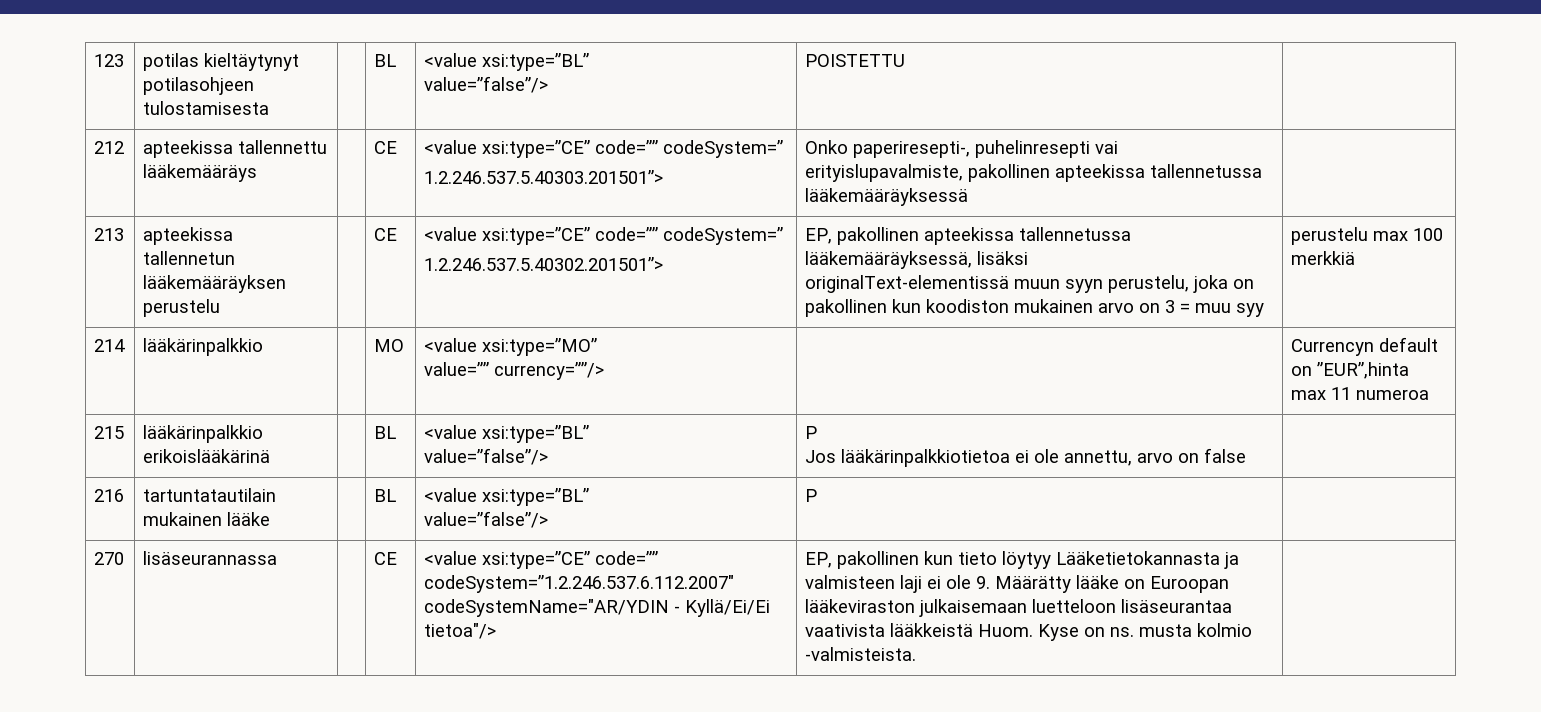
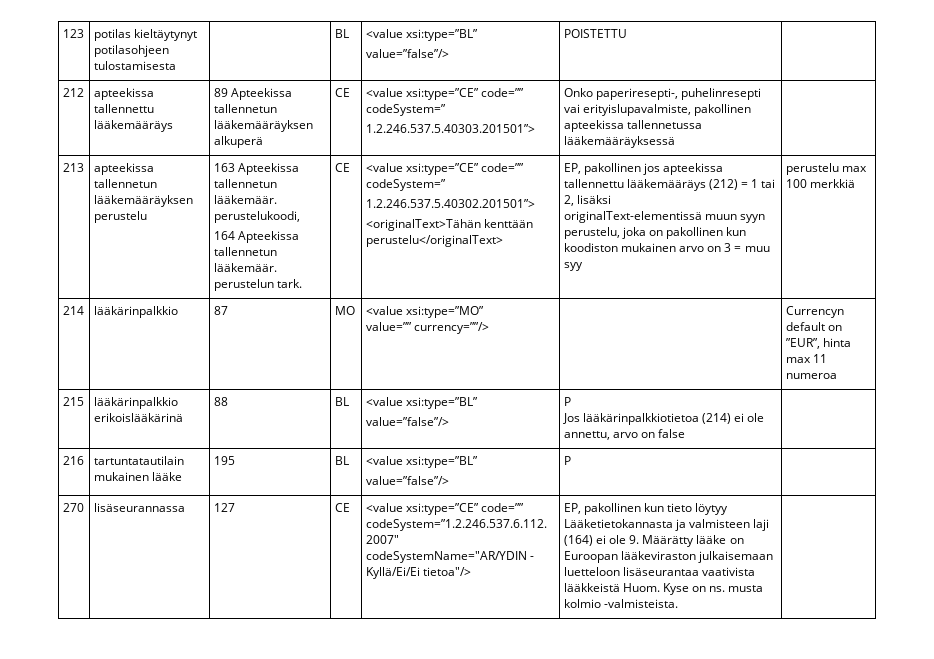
(258, 173) none -> [213,88,293,100] [213,104,277,113] [213,120,313,132] [213,136,263,148] 89 Apteekissa tallennetun lääkemääräyksen alkuperä
(221, 308) none -> [213,163,300,175] [213,179,277,188] [213,195,277,204] [213,211,300,223] [213,231,300,243] [213,247,277,256] [213,263,277,272] [213,279,303,291] 163 Apteekissa tallennetun lääkemäär. perustelukoodi, // 164 Apteekissa tallennetun lääkemäär. perustelun tark.
[805,227,1132,245] [805,251,973,269] | EP, pakollinen apteekissa tallennetussa lääkemääräyksessä, -> [365,219,534,231] [365,235,503,247] [563,163,724,175] [563,179,776,191] [563,195,574,206] // <originalText>Tähän kenttään perustelu</originalText> | EP, pakollinen jos apteekissa tallennettu lääkemääräys (212) = 1 tai 2,
(264, 347) none -> [213,306,228,315] 87
[1317,362,1410,379] ”EUR”,hinta -> [785,338,852,349] ”EUR”, hinta
(271, 456) none -> [213,397,228,406] 88
(1011, 458) none -> [702,413,732,424] (214)
(271, 519) none -> [213,456,235,465] 195
(278, 558) none -> [213,503,235,512] 127
(923, 584) none -> [563,535,593,546] (164)

